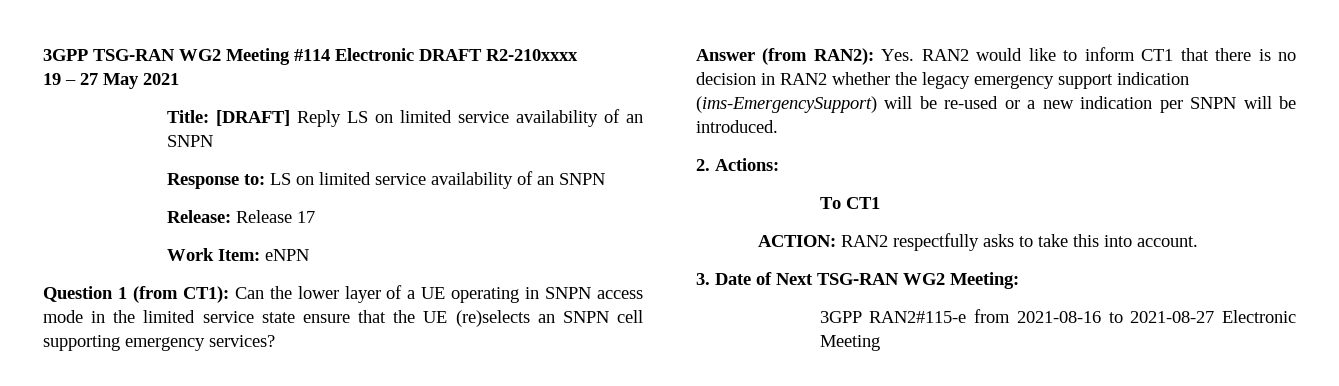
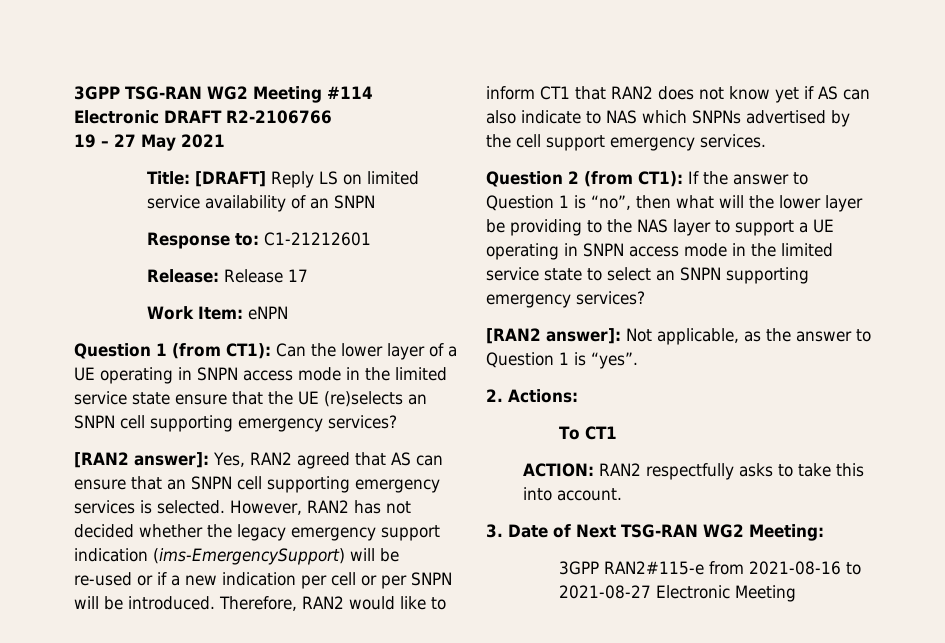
[486,49,578,61] R2-210xxxx -> [226,110,332,124] R2-2106766
[269,171,605,189] LS on limited service availability of an SNPN -> [264,232,372,246] C1-21212601
[696,47,1296,65] [696,72,827,85] Answer (from RAN2): Yes. RAN2 would like to inform CT1 that there is no decision in RAN2 -> [74,452,443,469] [74,476,440,493] [74,500,411,515] [74,524,134,538] [RAN2 answer]: Yes, RAN2 agreed that AS can ensure that an SNPN cell supporting emergency services is selected. However, RAN2 has not decided
(1020, 104) none -> [157,572,167,585] if
(1183, 106) none -> [331,572,407,589] cell or per
(778, 126) none -> [219,596,446,611] [486,86,870,103] [486,110,850,127] [486,134,766,151] [486,171,808,187] [486,195,863,212] [486,219,834,236] [486,243,833,260] [486,267,809,284] [486,291,645,308] [486,328,871,345] [486,352,638,369] Therefore, RAN2 would like to inform CT1 that RAN2 does not know yet if AS can also indicate to NAS which SNPNs advertised by the cell support emergency services. // Question 2 (from CT1): If the answer to Question 1 is “no”, then what will the lower layer be providing to the NAS layer to support a UE operating in SNPN access mode in the limited service state to select an SNPN supporting emergency services? // [RAN2 answer]: Not applicable, as the answer to Question 1 is “yes”.

